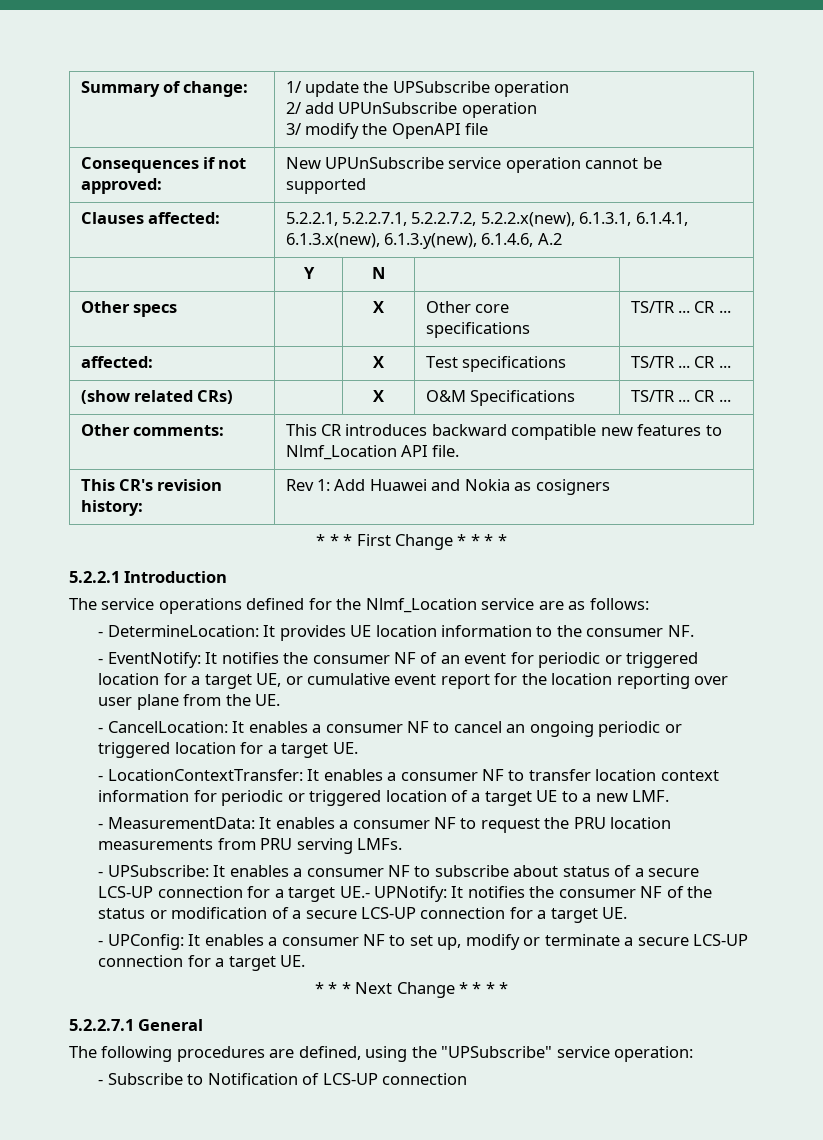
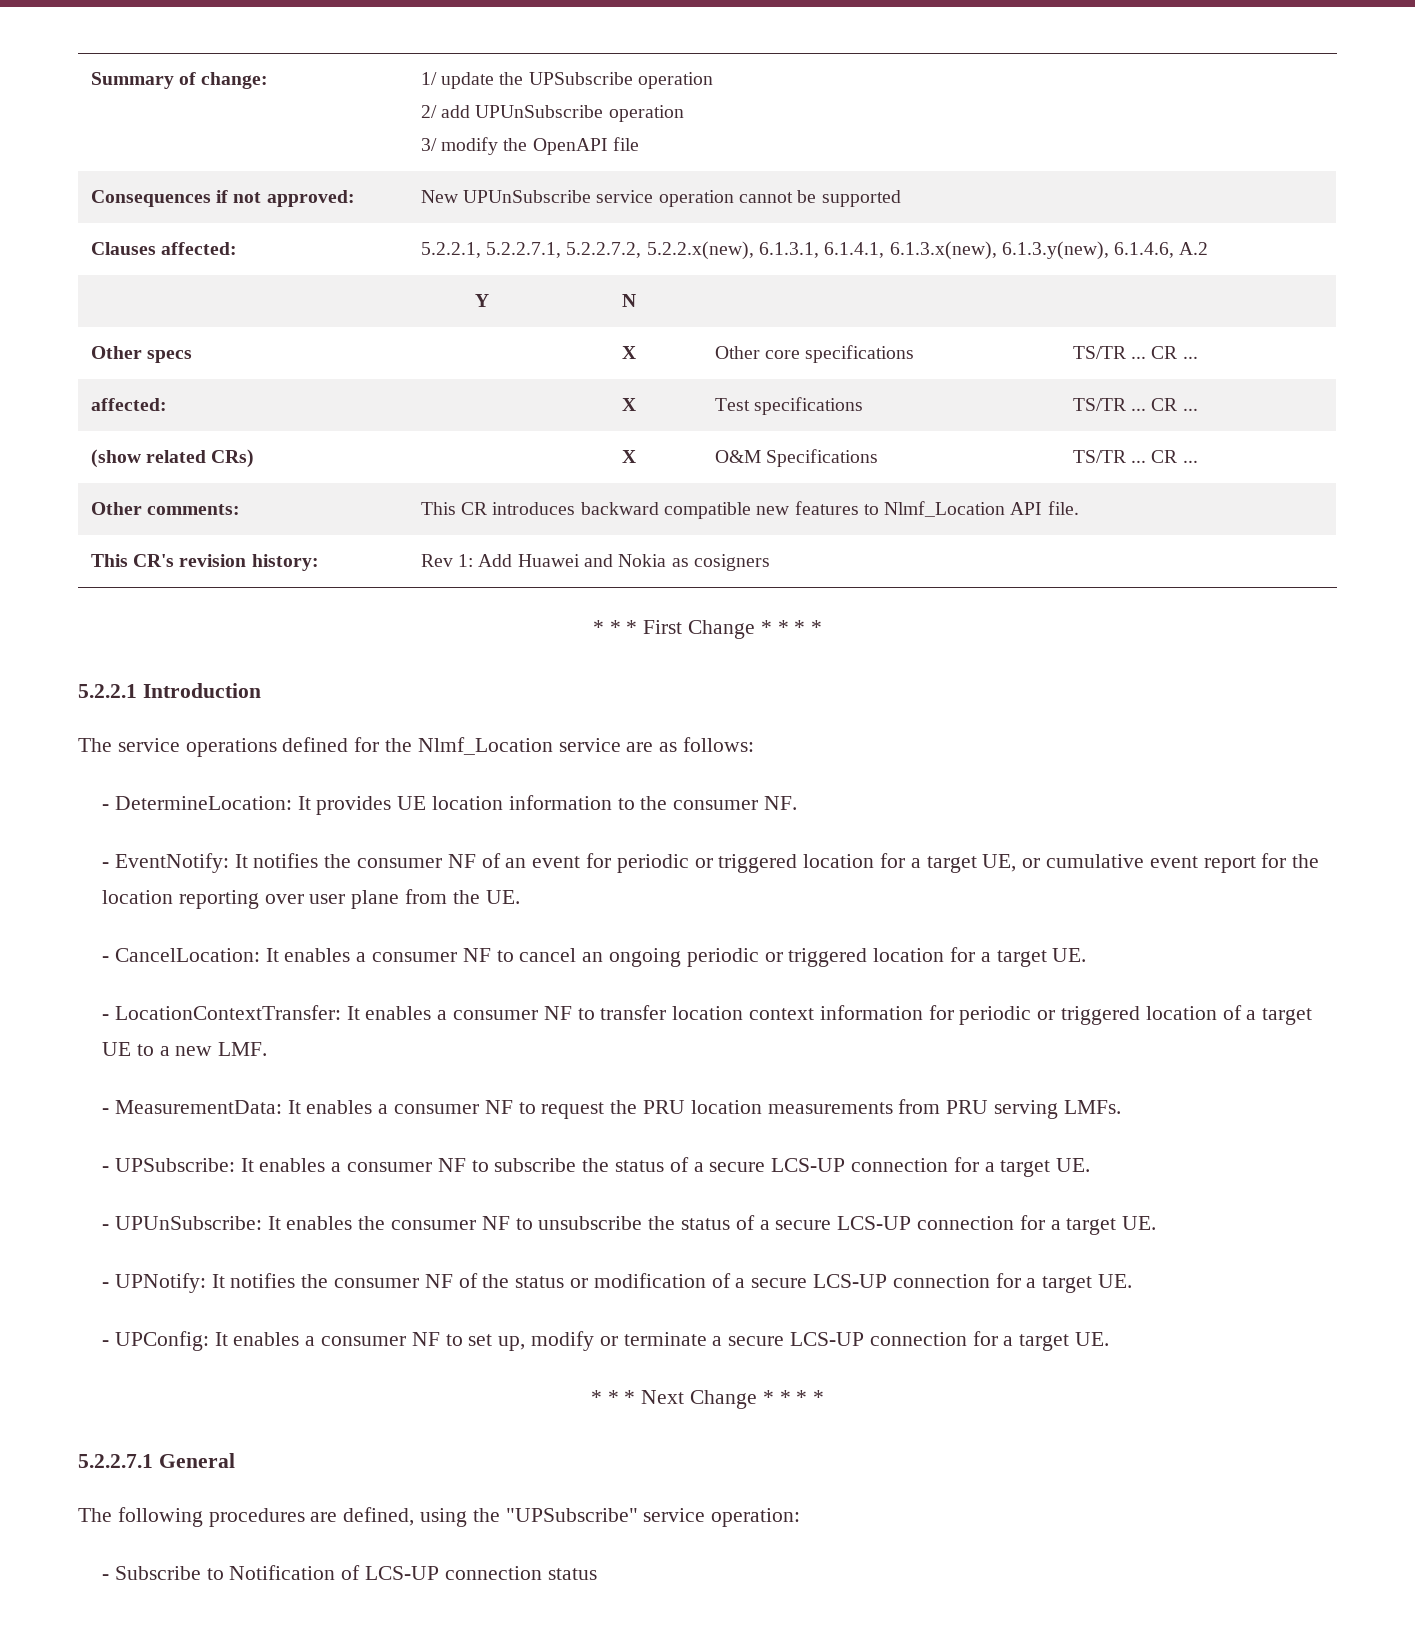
[513,865,700,877] [98,886,370,902] about status of a secure LCS-UP connection for a target UE.- -> [582,1157,1091,1177] [101,1215,1157,1235] [101,1282,109,1288] the status of a secure LCS-UP connection for a target UE. // - UPUnSubscribe: It enables the consumer NF to unsubscribe the status of a secure LCS-UP connection for a target UE. // -
(468, 1079) none -> [547,1568,597,1580] status

